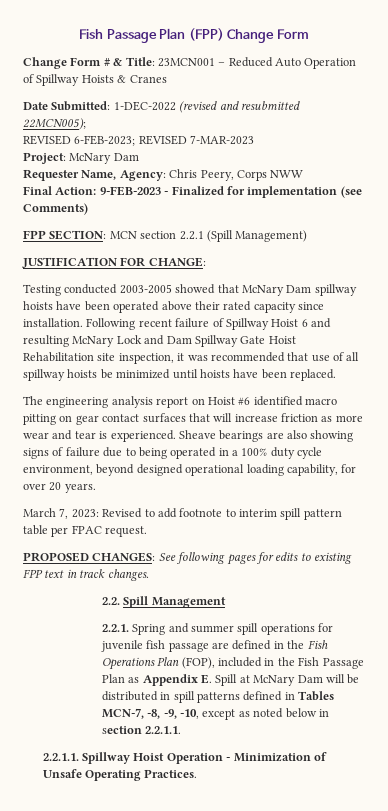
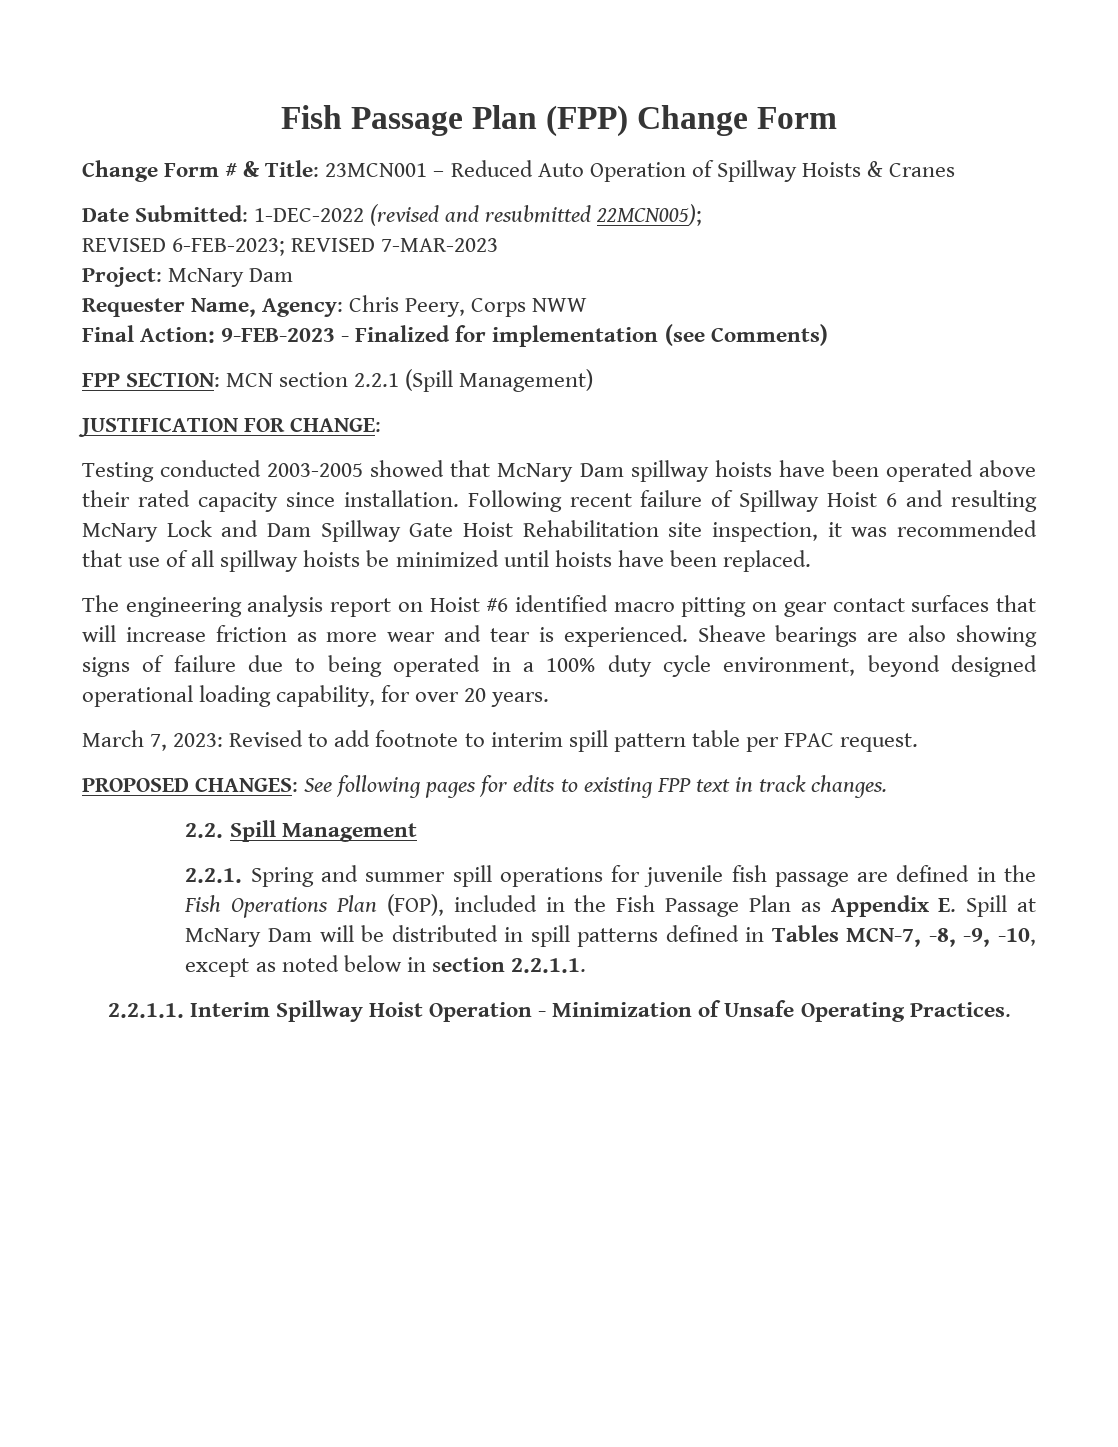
(79, 757) none -> [189,1002,270,1017] Interim

